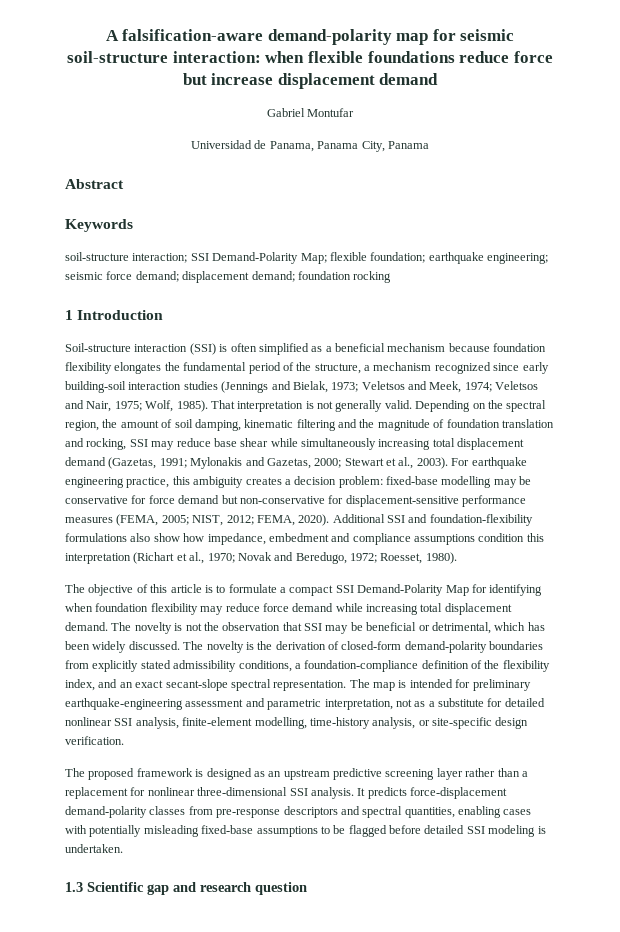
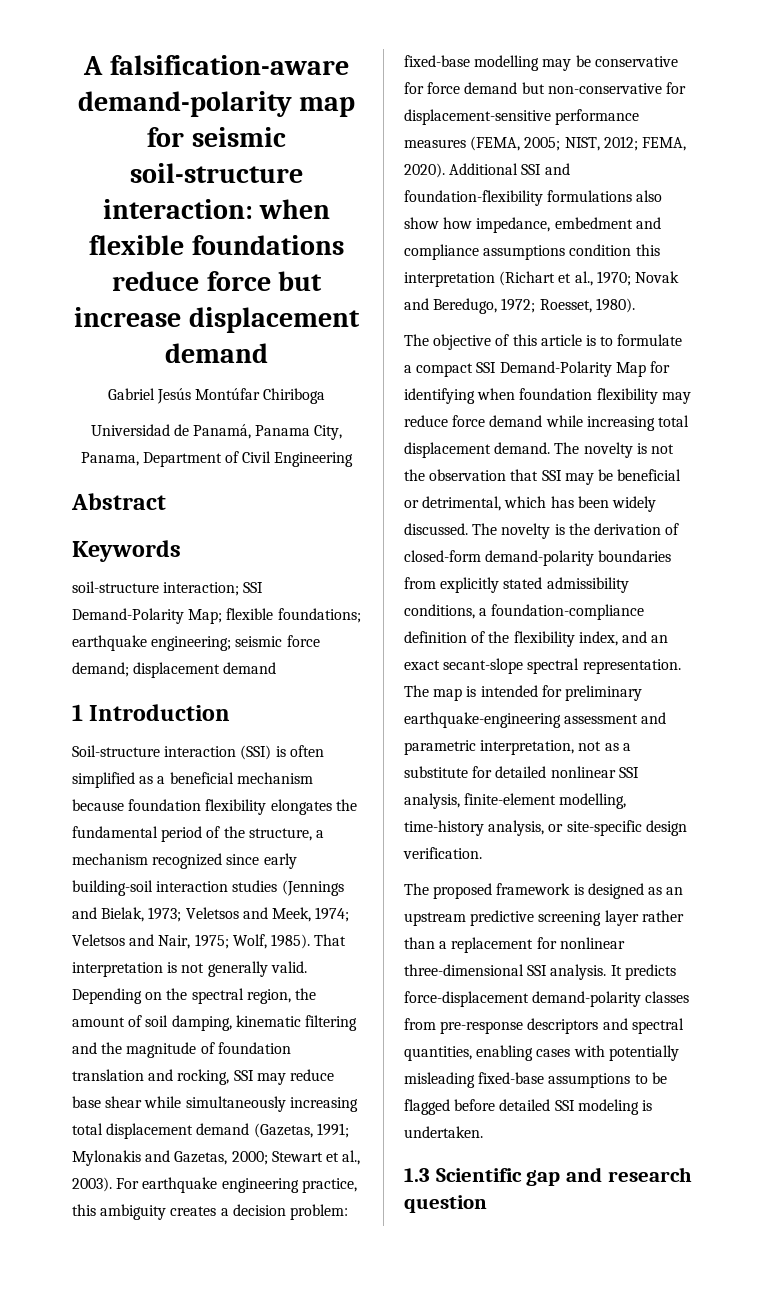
[307,108,355,117] Montufar -> [156,388,326,404] Jesús Montúfar Chiriboga
[269,141,314,152] Panama, -> [193,424,251,439] Panamá,
[387,141,429,149] Panama -> [80,451,354,467] Panama, Department of Civil Engineering
[370,252,426,263] foundation; -> [277,608,361,623] foundations;
[251,271,392,283] demand; foundation rocking -> [223,662,277,674] demand

